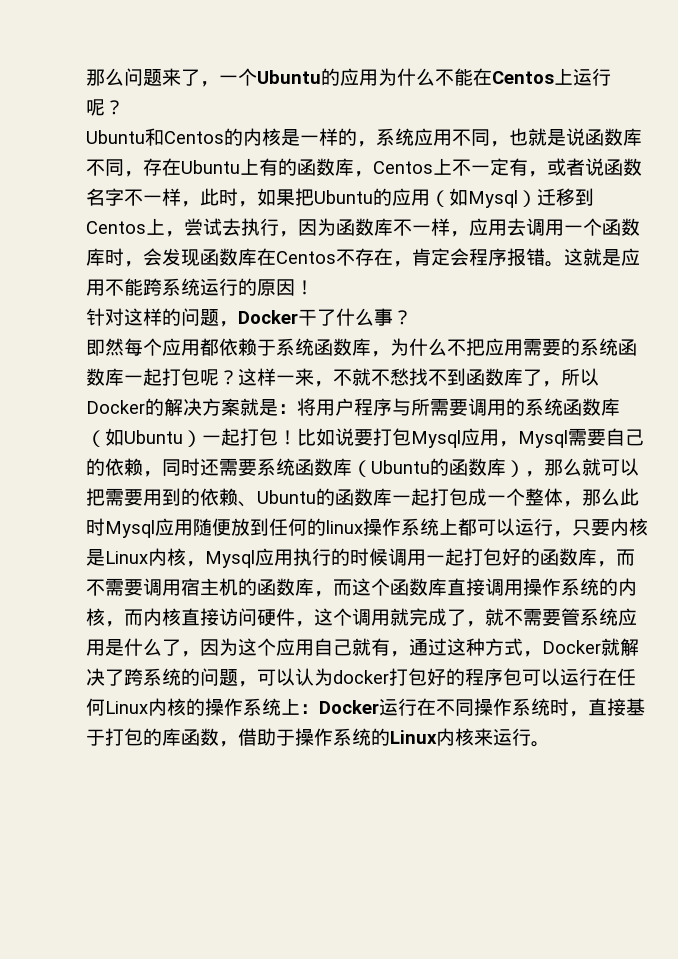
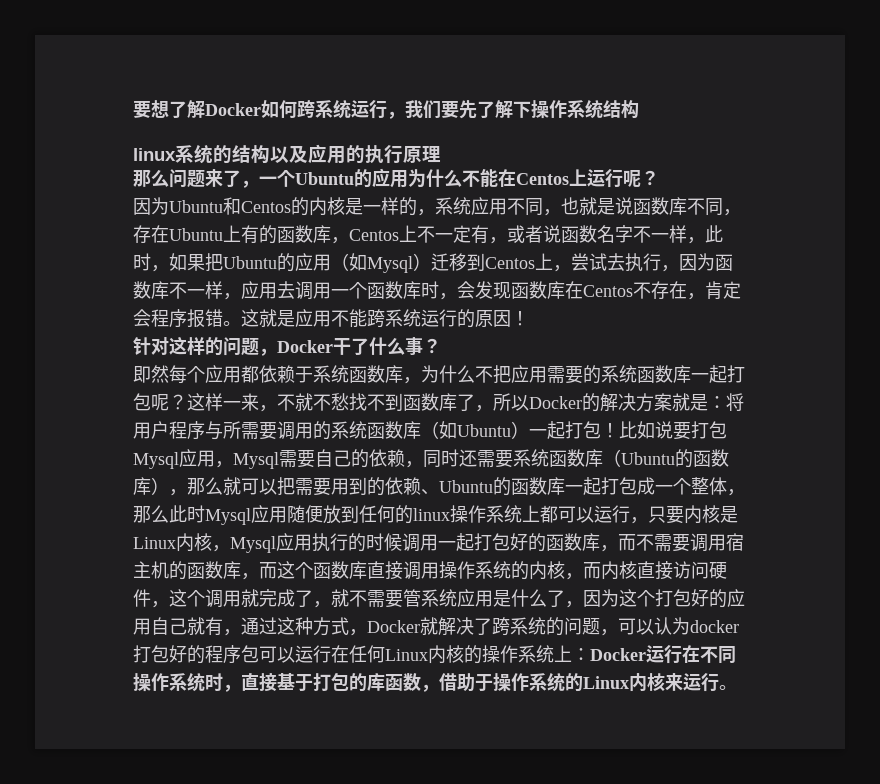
(86, 77) none -> [133,99,639,119] [133,144,441,164] 要想了解Docker如何跨系统运行，我们要先了解下操作系统结构 // linux系统的结构以及应用的执行原理 //
(124, 107) none -> [133,197,169,215] 因为
(276, 647) none -> [655,589,727,608] 打包好的

